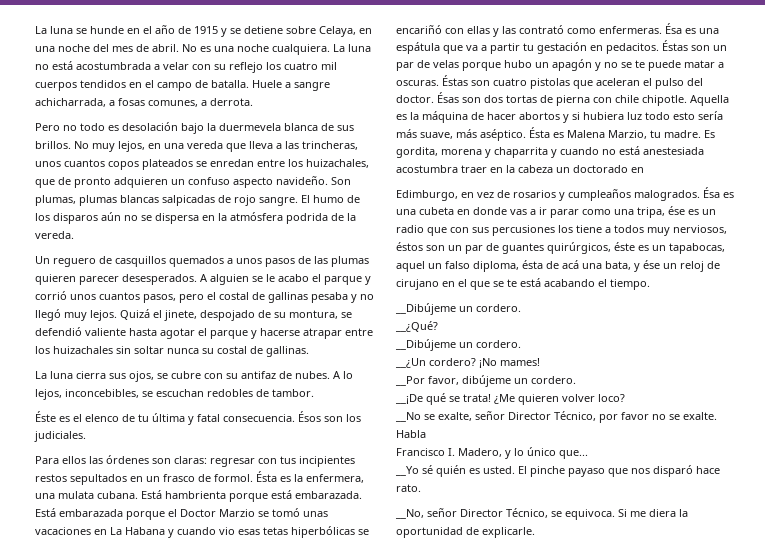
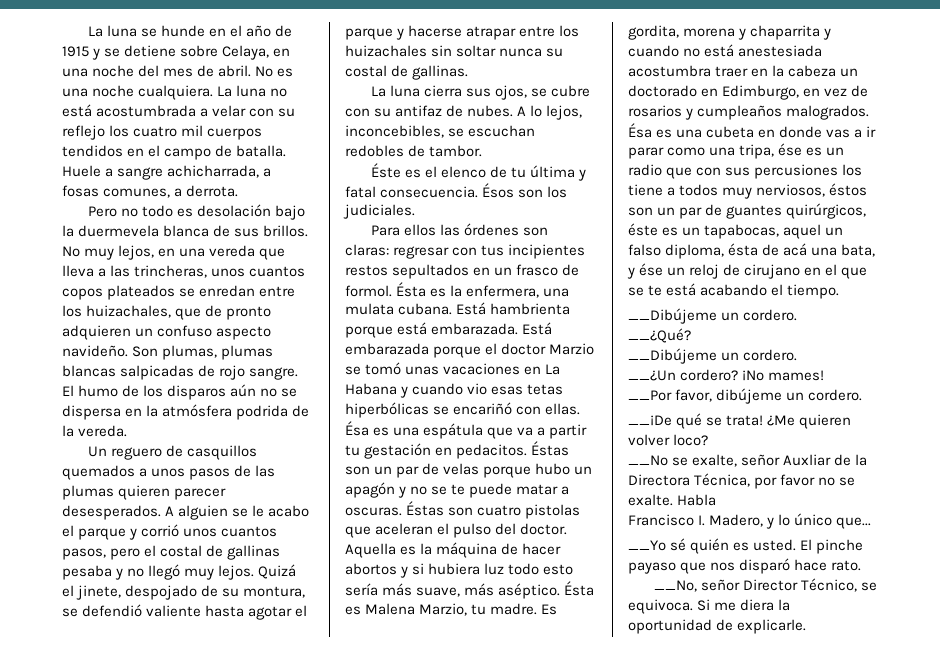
[180,509,216,517] Doctor -> [501,343,547,355] doctor
[467,25,662,37] ellas y las contrató como enfermeras. -> [545,403,581,415] ellas.
[437,92,687,106] Ésas son dos tortas de pierna con chile chipotle. -> (568, 529) none
(644, 170) // -> (719, 92) none
[508,411,596,421] Director Técnico, -> [783,454,868,466] [628,473,751,487] Auxliar de la Directora Técnica,

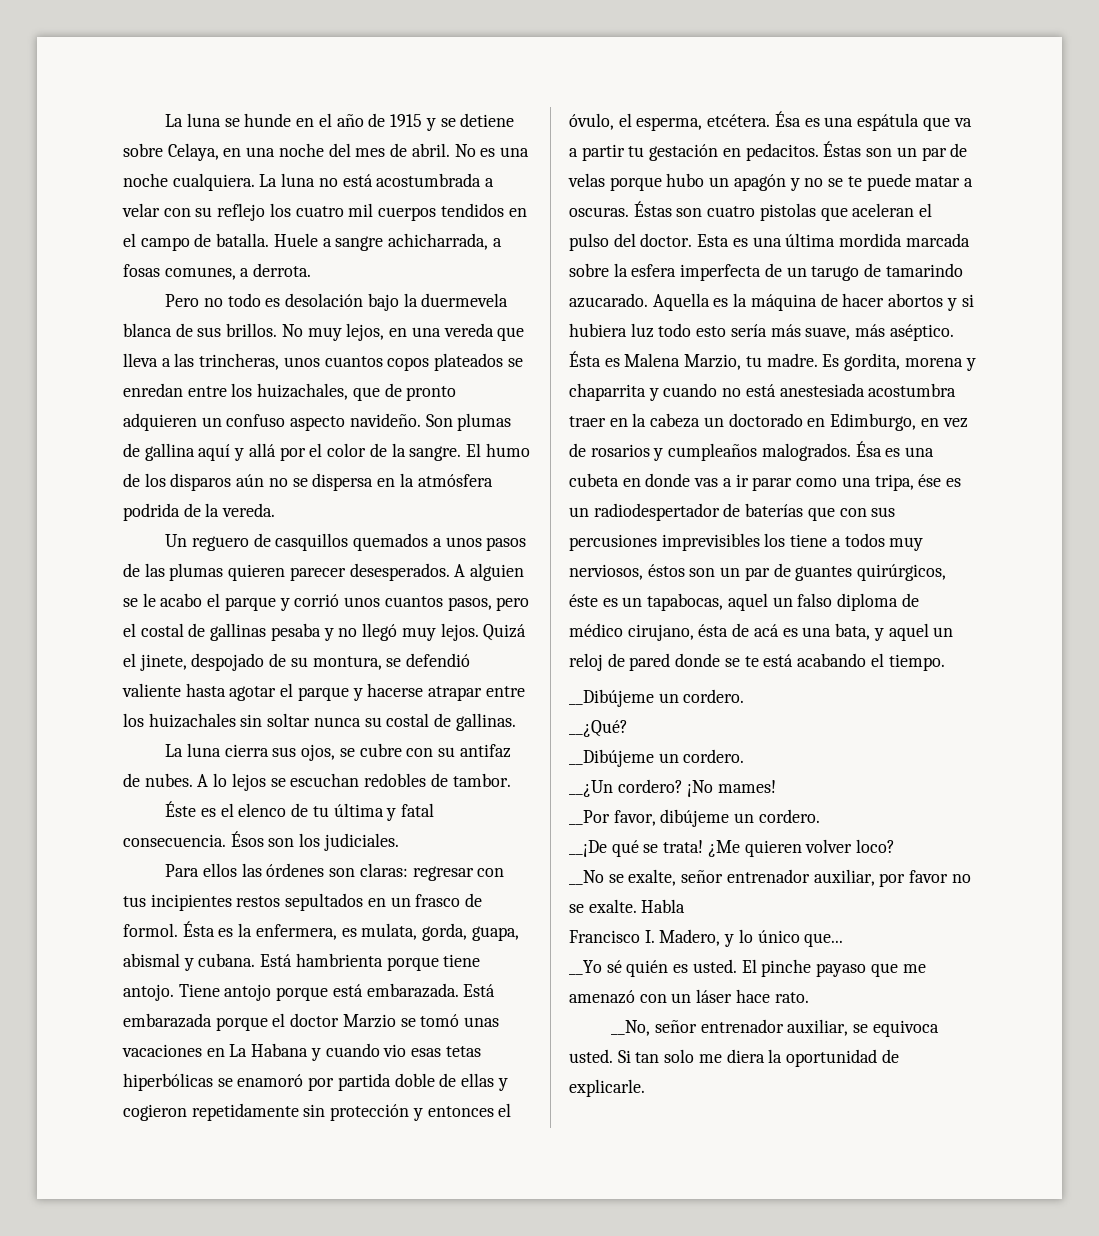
[162,345,274,360] [62,365,246,380] plumas, plumas blancas salpicadas de rojo -> [457,413,512,431] [123,443,406,461] plumas de gallina aquí y allá por el color de la
[546,105,583,120] [345,125,444,138] lejos, inconcebibles, -> [231,773,266,791] lejos
[543,288,570,297] [345,302,571,315] una mulata cubana. Está hambrienta -> [341,923,519,941] [123,953,481,971] [123,984,272,1001] es mulata, gorda, guapa, abismal y cubana. Está hambrienta porque tiene antojo. Tiene antojo
[453,402,581,415] encariñó con ellas. -> [237,1073,508,1091] [123,1103,512,1121] [569,113,771,131] enamoró por partida doble de ellas y cogieron repetidamente sin protección y entonces el óvulo, el esperma, etcétera.
(568, 529) none -> [697,233,970,247] [569,263,963,281] [569,293,648,308] Esta es una última mordida marcada sobre la esfera imperfecta de un tarugo de tamarindo azucarado.
[628,164,662,176] radio -> [593,503,804,521] radiodespertador de baterías
(839, 171) none -> [661,533,760,551] imprevisibles
[665,244,725,259] diploma, -> [837,593,919,611] [569,623,694,641] diploma de médico cirujano,
(808, 249) none -> [782,628,798,637] es
[639,263,664,276] ése -> [888,623,929,641] aquel
[744,264,868,279] cirujano en el que -> [629,653,721,671] pared donde
[783,454,868,466] [628,473,751,487] Auxliar de la Directora Técnica, -> [726,869,875,886] entrenador auxiliar,
[710,558,791,574] nos disparó -> [902,964,926,973] [569,989,733,1004] me amenazó con un láser
[742,578,877,592] [628,599,711,614] Director Técnico, se equivoca. Si -> [700,1019,939,1037] [569,1049,695,1063] entrenador auxiliar, se equivoca usted. Si tan solo

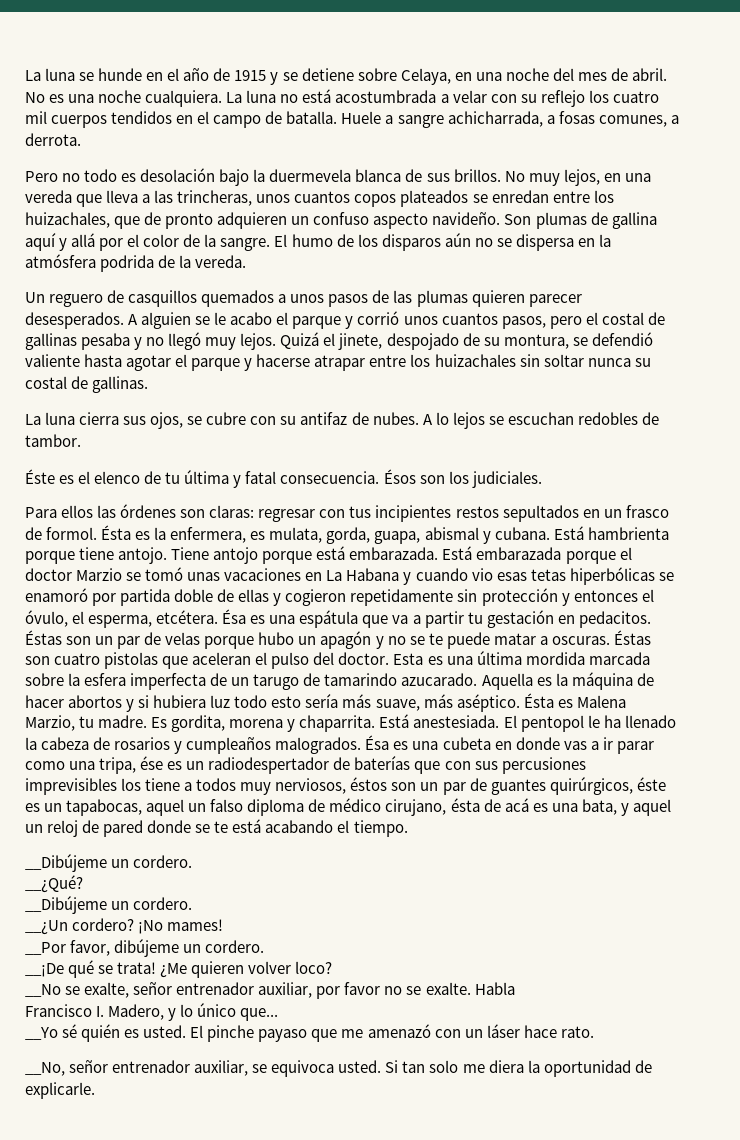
[569,383,957,401] [569,413,968,431] chaparrita y cuando no está anestesiada acostumbra traer en la cabeza un doctorado en Edimburgo, en vez -> [299,714,676,732] [25,737,90,750] chaparrita. Está anestesiada. El pentopol le ha llenado la cabeza

